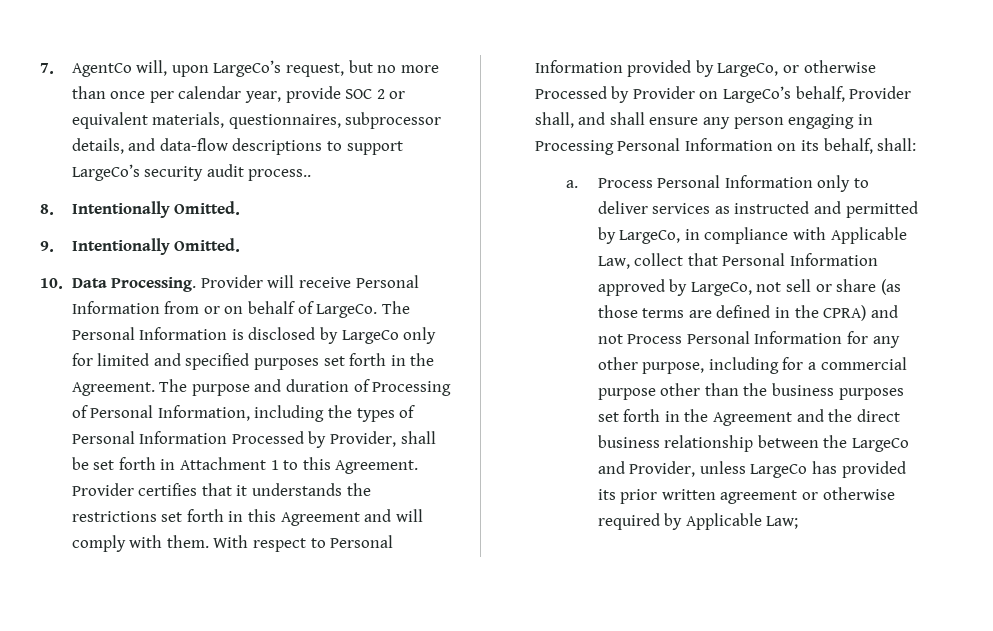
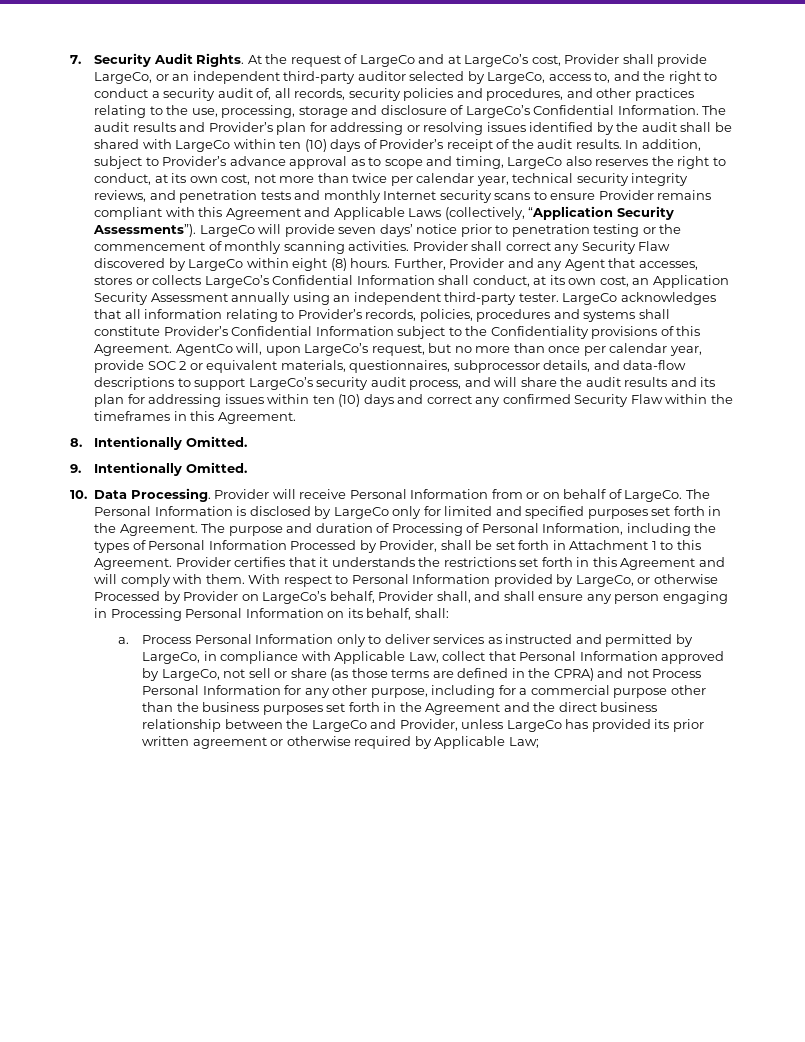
(54, 68) none -> [94,53,708,67] [94,71,718,84] [94,88,694,101] [94,105,727,118] [94,122,732,135] [94,139,701,152] [94,156,726,169] [94,173,689,186] [94,190,712,203] [94,206,674,220] [93,224,682,237] [94,241,671,254] [94,258,698,271] [94,275,729,288] [94,292,716,305] [94,309,670,322] [94,326,701,339] [94,344,173,356] Security Audit Rights. At the request of LargeCo and at LargeCo’s cost, Provider shall provide LargeCo, or an independent third-party auditor selected by LargeCo, access to, and the right to conduct a security audit of, all records, security policies and procedures, and other practices relating to the use, processing, storage and disclosure of LargeCo’s Confidential Information. The audit results and Provider’s plan for addressing or resolving issues identified by the audit shall be shared with LargeCo within ten (10) days of Provider’s receipt of the audit results. In addition, subject to Provider’s advance approval as to scope and timing, LargeCo also reserves the right to conduct, at its own cost, not more than twice per calendar year, technical security integrity reviews, and penetration tests and monthly Internet security scans to ensure Provider remains compliant with this Agreement and Applicable Laws (collectively, “Application Security Assessments”). LargeCo will provide seven days’ notice prior to penetration testing or the commencement of monthly scanning activities. Provider shall correct any Security Flaw discovered by LargeCo within eight (8) hours. Further, Provider and any Agent that accesses, stores or collects LargeCo’s Confidential Information shall conduct, at its own cost, an Application Security Assessment annually using an independent third-party tester. LargeCo acknowledges that all information relating to Provider’s records, policies, procedures and systems shall constitute Provider’s Confidential Information subject to the Confidentiality provisions of this Agreement.
[248,169,312,181] process.. -> [409,377,716,390] [94,394,733,407] [94,411,296,424] process, and will share the audit results and its plan for addressing issues within ten (10) days and correct any confirmed Security Flaw within the timeframes in this Agreement.

